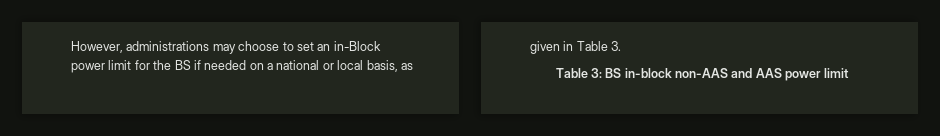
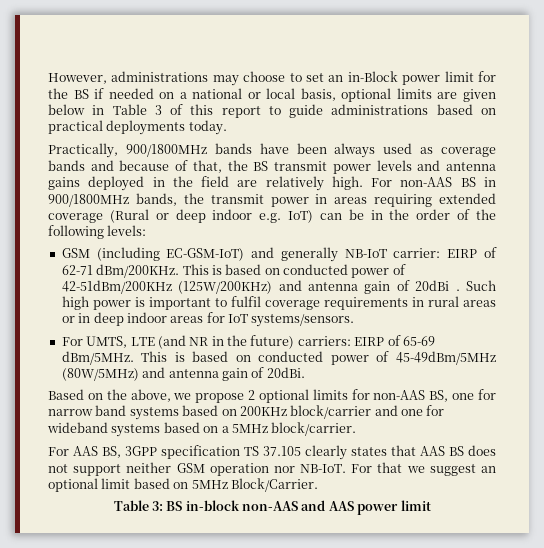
[400,63,413,70] [530,41,622,54] as given in Table 3. -> [341,88,497,102] [48,104,496,118] [48,120,227,135] [48,143,496,158] [48,160,496,174] [48,176,496,191] [48,193,496,207] [48,209,497,223] [48,225,147,239] [61,247,497,262] [61,264,406,278] [61,280,496,294] [61,296,496,310] [61,312,355,327] [61,335,435,349] [61,351,496,365] [61,367,305,381] [48,389,497,403] [48,405,445,420] [47,422,357,437] [48,445,496,460] [48,462,497,476] [48,478,318,492] optional limits are given below in Table 3 of this report to guide administrations based on practical deployments today. // Practically, 900/1800MHz bands have been always used as coverage bands and because of that, the BS transmit power levels and antenna gains deployed in the field are relatively high. For non-AAS BS in 900/1800MHz bands, the transmit power in areas requiring extended coverage (Rural or deep indoor e.g. IoT) can be in the order of the following levels: // GSM (including EC-GSM-IoT) and generally NB-IoT carrier: EIRP of 62-71 dBm/200KHz. This is based on conducted power of 42-51dBm/200KHz (125W/200KHz) and antenna gain of 20dBi . Such high power is important to fulfil coverage requirements in rural areas or in deep indoor areas for IoT systems/sensors. // For UMTS, LTE (and NR in the future) carriers: EIRP of 65-69 dBm/5MHz. This is based on conducted power of 45-49dBm/5MHz (80W/5MHz) and antenna gain of 20dBi. // Based on the above, we propose 2 optional limits for non-AAS BS, one for narrow band systems based on 200KHz block/carrier and one for wideband systems based on a 5MHz block/carrier. // For AAS BS, 3GPP specification TS 37.105 clearly states that AAS BS does not support neither GSM operation nor NB-IoT. For that we suggest an optional limit based on 5MHz Block/Carrier.

